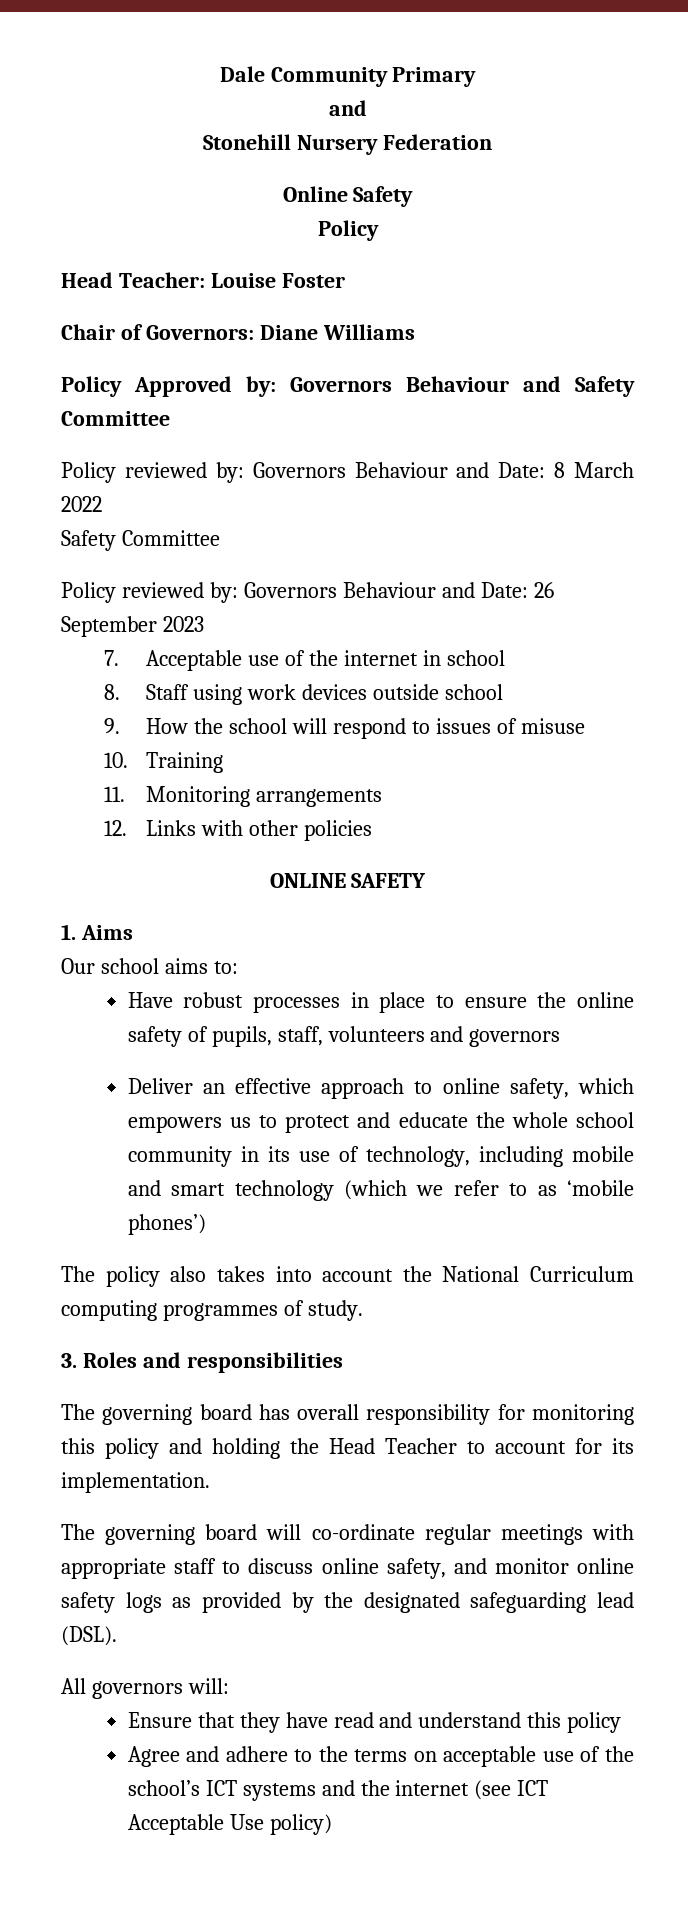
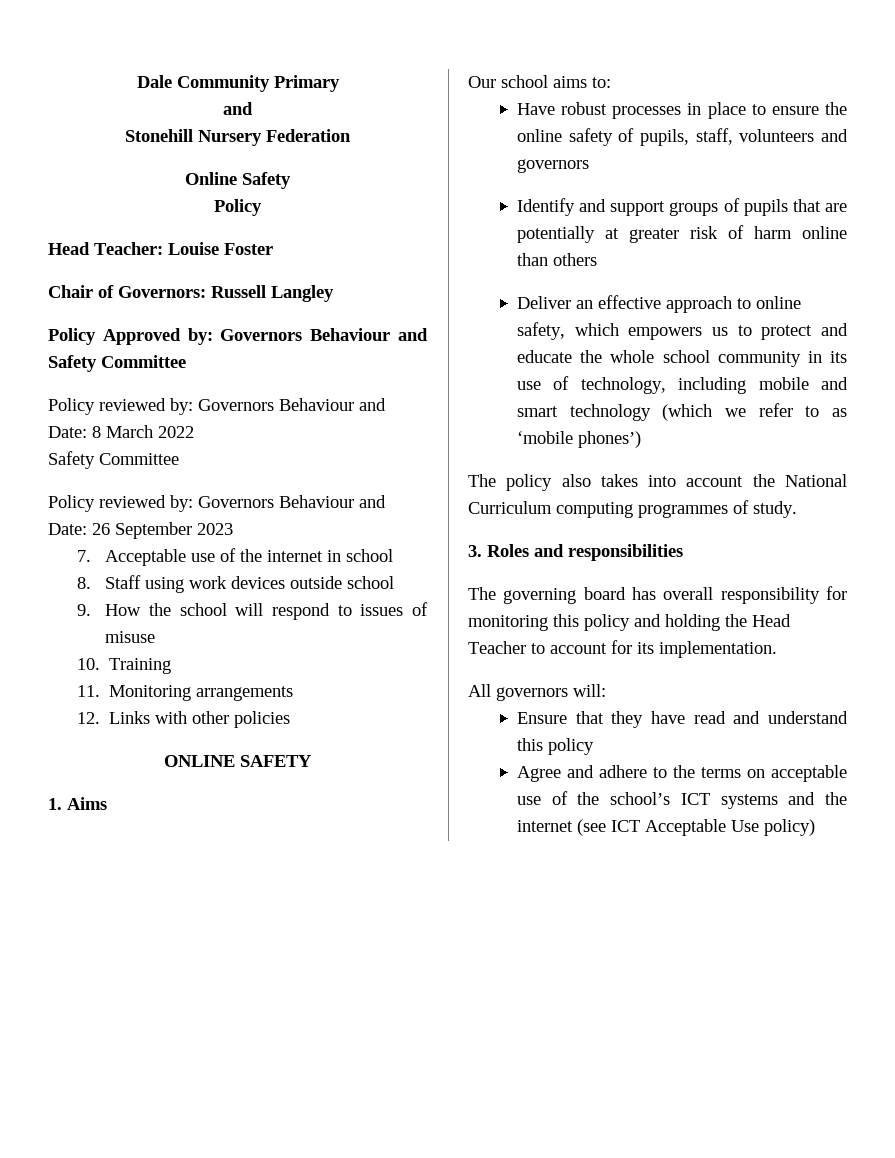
[259,324,415,340] Diane Williams -> [211,285,334,302] Russell Langley
(561, 1038) none -> [517,198,847,216] [517,225,847,243] [517,253,598,266] // Identify and support groups of pupils that are potentially at greater risk of harm online than others
[61,1524,635,1545] [61,1558,634,1579] [61,1592,634,1613] [61,1626,117,1646] // The governing board will co-ordinate regular meetings with appropriate staff to discuss online safety, and monitor online safety logs as provided by the designated safeguarding lead (DSL). -> (777, 649) none

